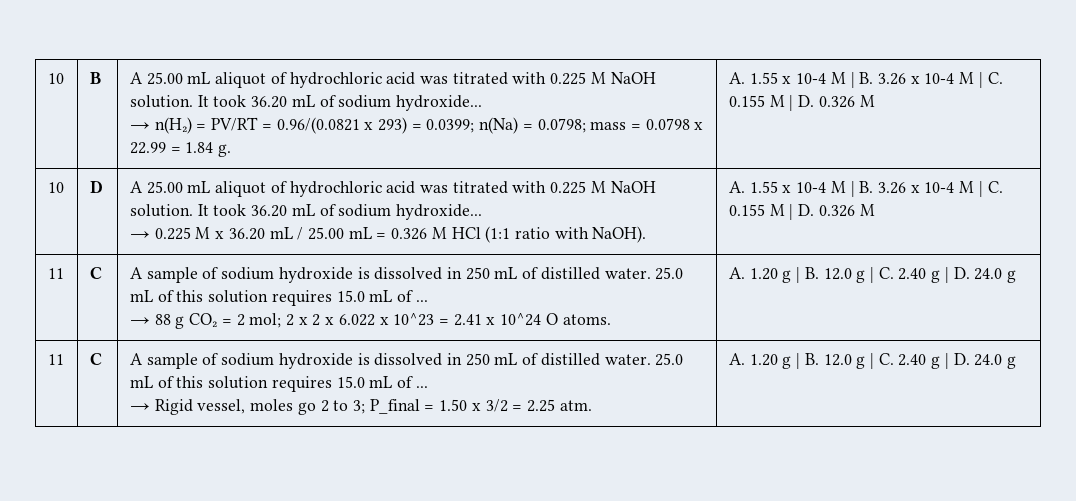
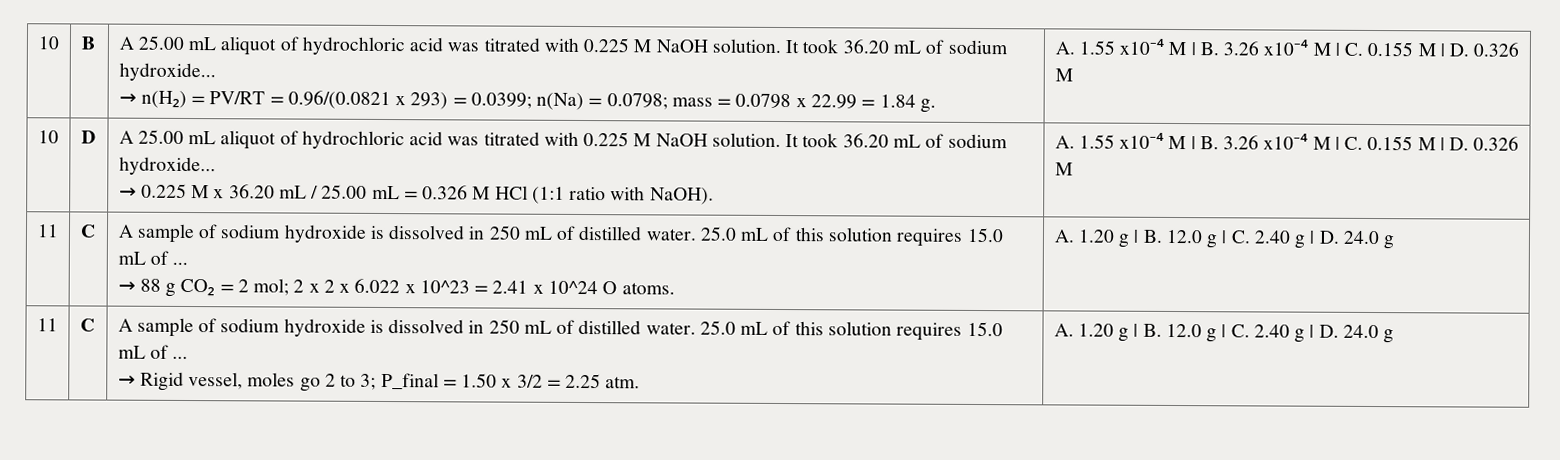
[782,72,955,88] x 10-4 M | B. 3.26 x 10-4 -> [1119,38,1309,56] x10⁻⁴ M | B. 3.26 x10⁻⁴
[782,181,955,197] x 10-4 M | B. 3.26 x 10-4 -> [1119,132,1309,150] x10⁻⁴ M | B. 3.26 x10⁻⁴

